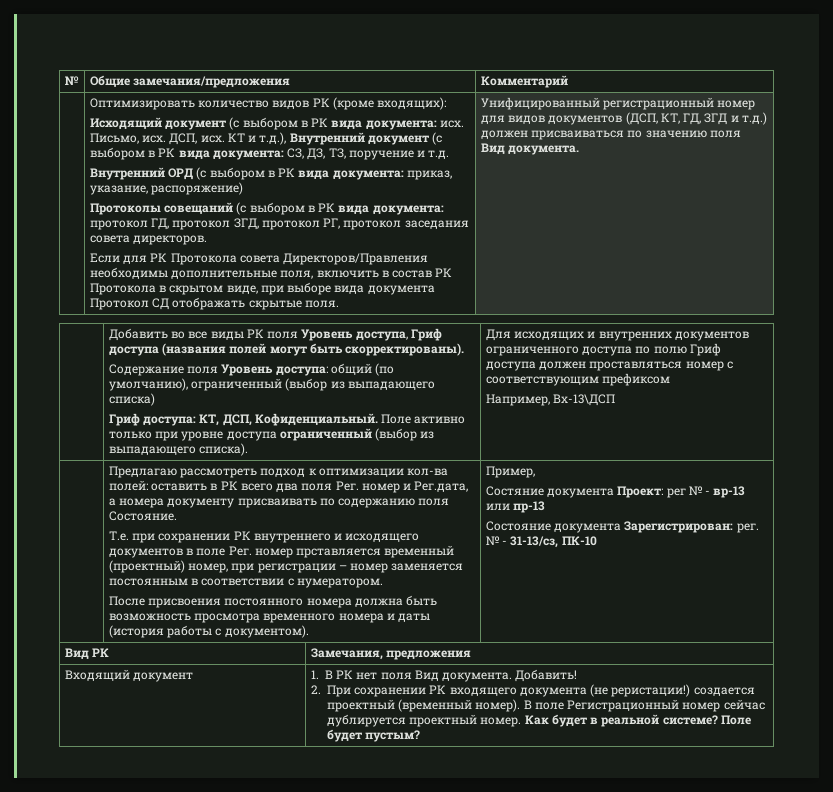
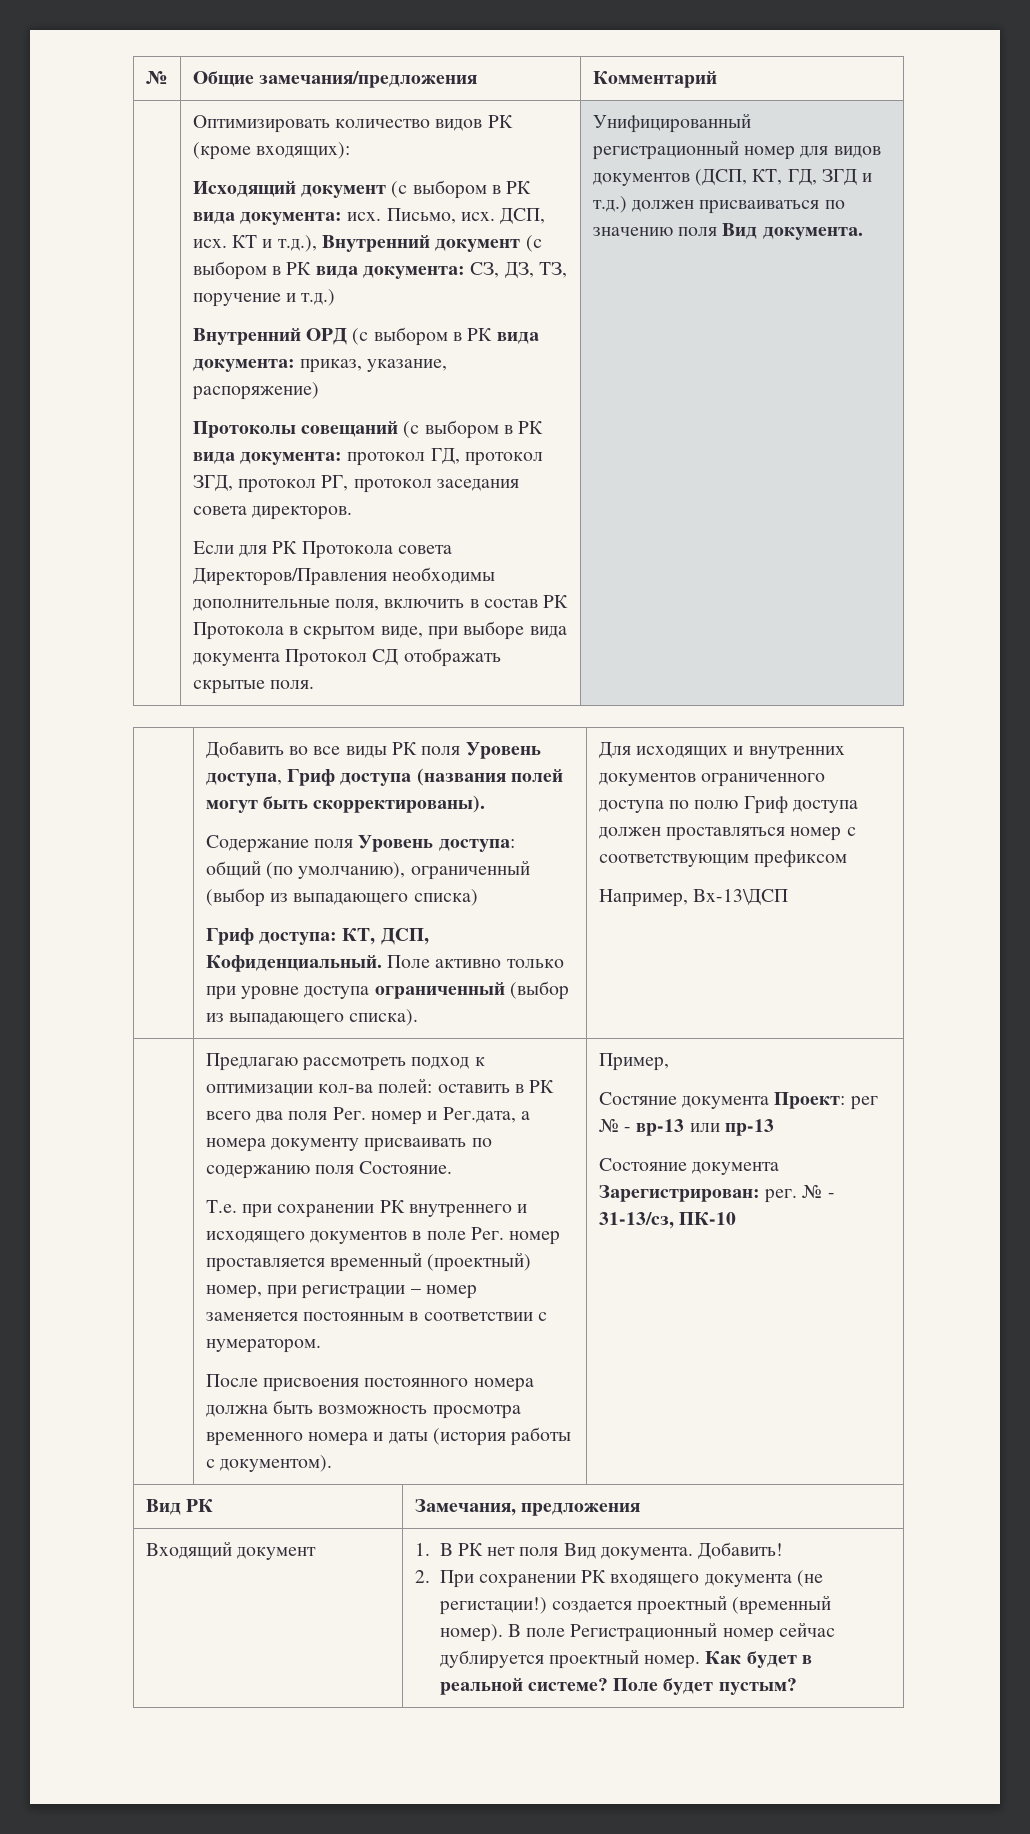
[428,150,450,159] т.д. -> [301,289,336,306] т.д.)
[296,548,382,558] прставляется -> [205,1258,325,1272] проставляется
[611,684,691,697] реристации!) -> [438,1597,547,1615] регистации!)

